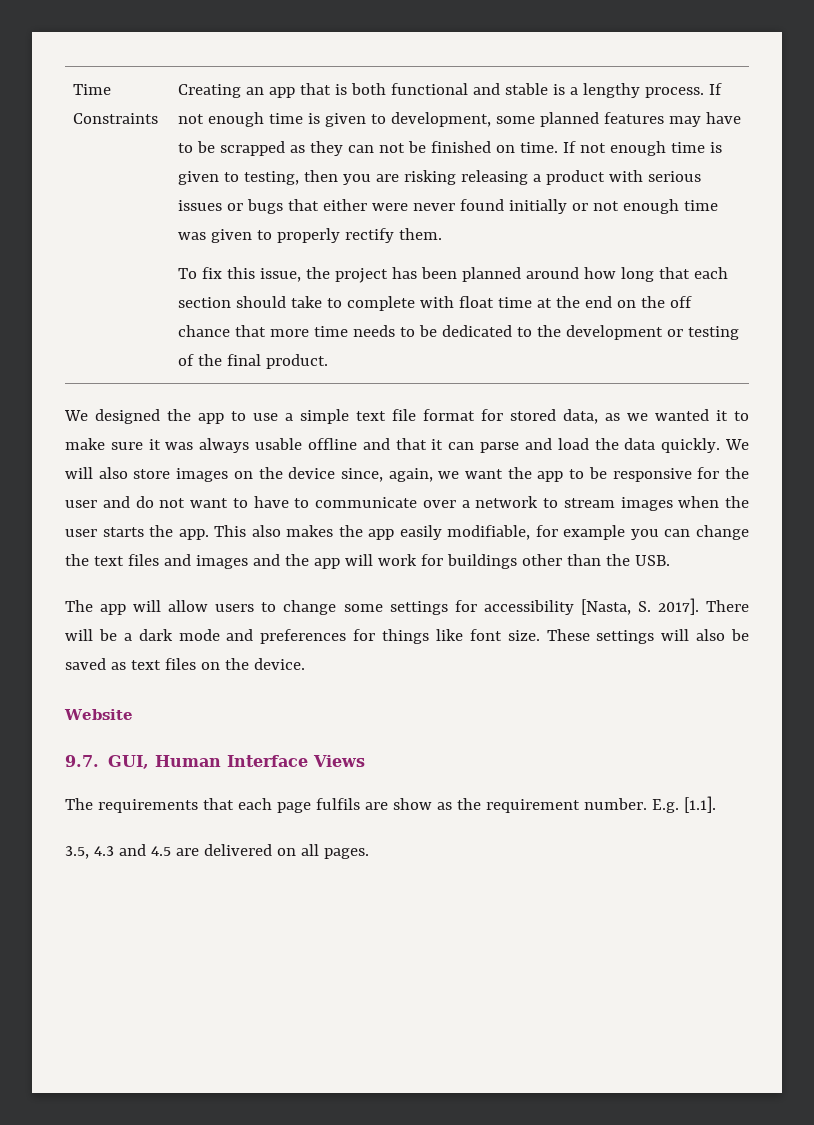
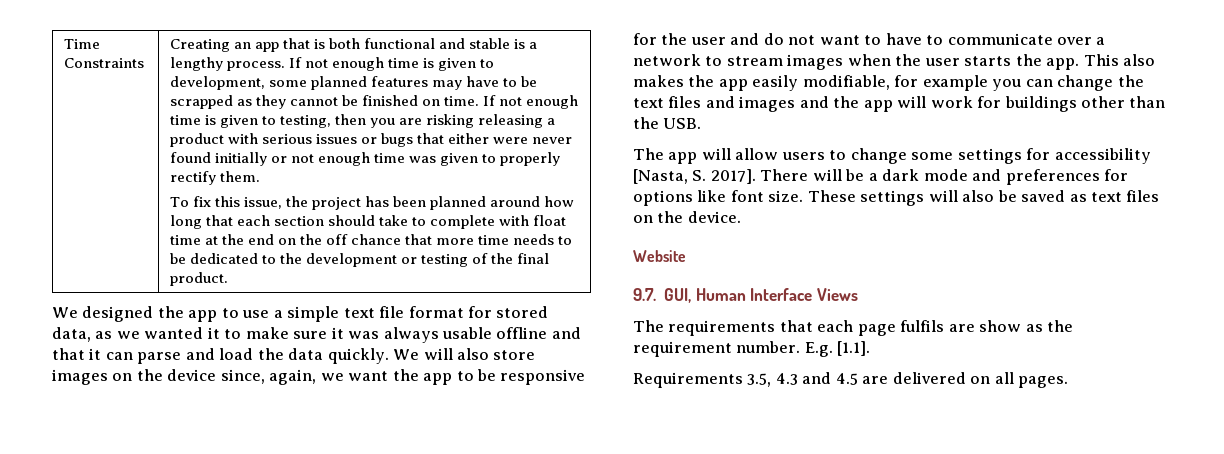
[347,143,405,153] can not -> [289,97,338,106] cannot
[382,629,429,644] things -> [633,190,693,206] options
(716, 804) none -> [633,372,743,388] Requirements

